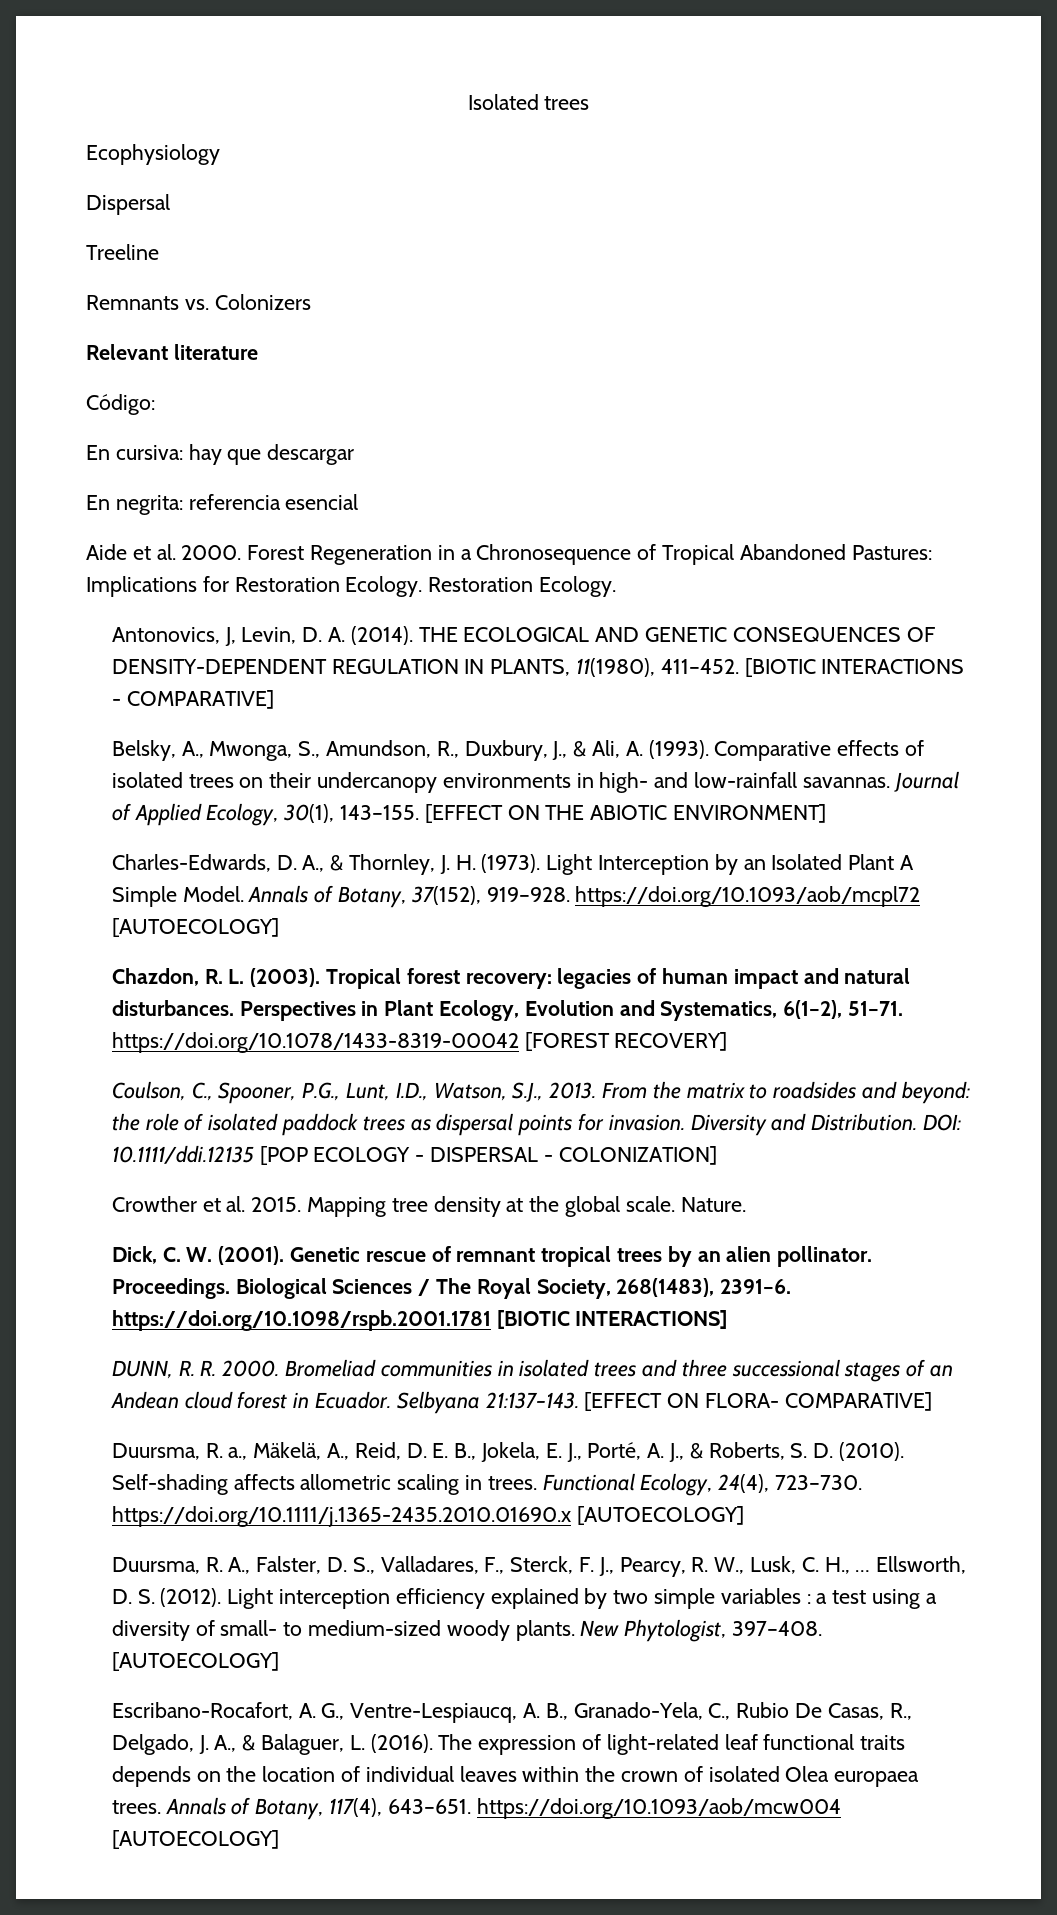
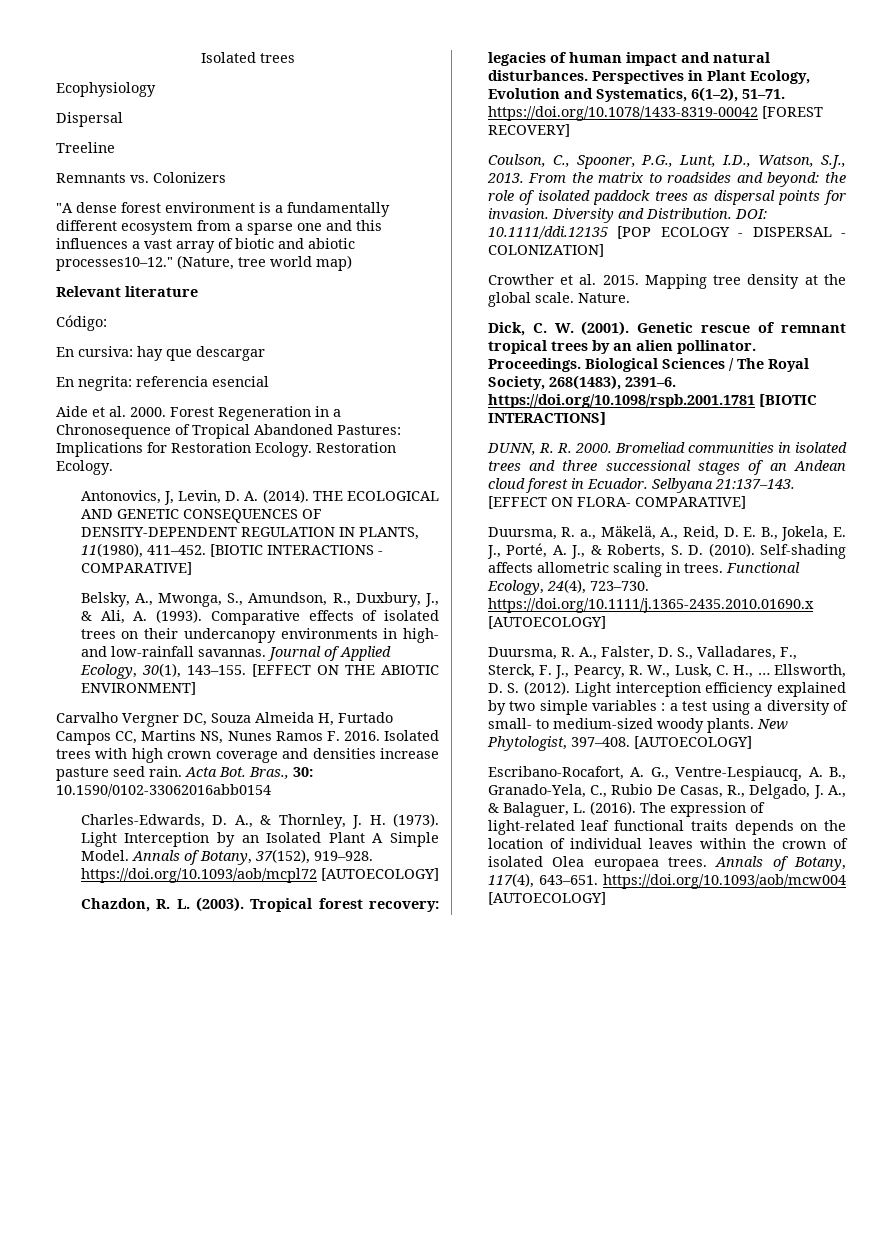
(311, 302) none -> [56,202,390,217] [56,220,382,235] [56,238,355,253] [56,255,352,271] // "A dense forest environment is a fundamentally different ecosystem from a sparse one and this influences a vast array of biotic and abiotic processes10–12." (Nature, tree world map)
(826, 813) none -> [56,712,393,727] [56,730,439,745] [56,748,439,763] [56,766,313,781] [56,784,271,797] // Carvalho Vergner DC, Souza Almeida H, Furtado Campos CC, Martins NS, Nunes Ramos F. 2016. Isolated trees with high crown coverage and densities increase pasture seed rain. Acta Bot. Bras., 30: 10.1590/0102-33062016abb0154

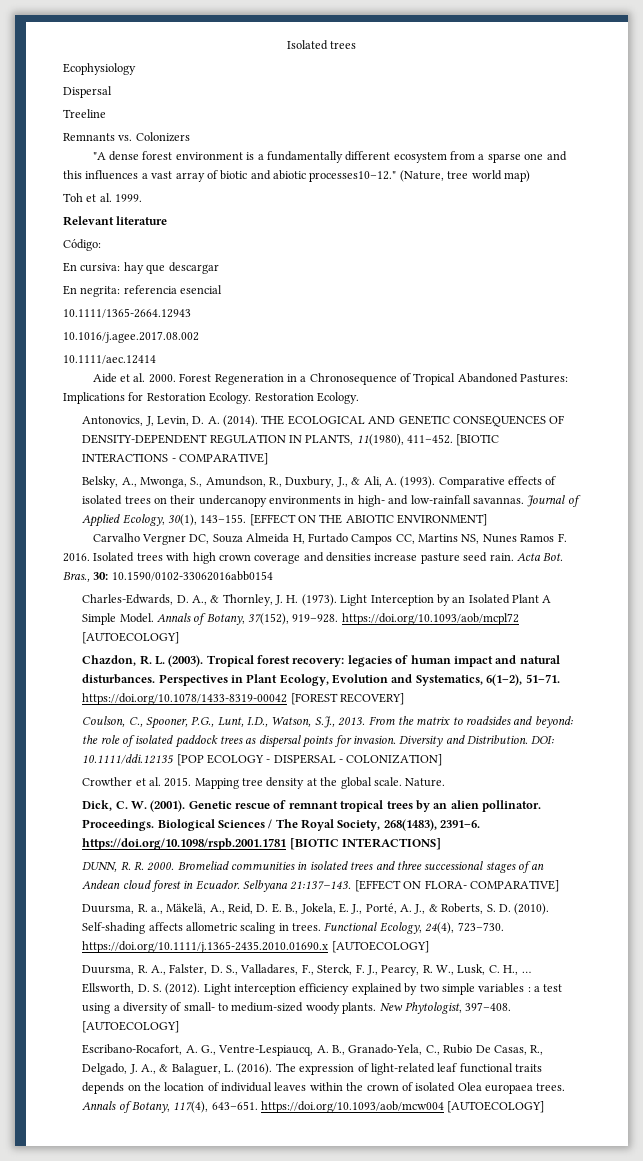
(352, 263) none -> [63,193,143,202] // Toh et al. 1999.
(269, 381) none -> [63,308,191,318] [63,331,199,343] [63,355,156,364] // 10.1111/1365-2664.12943 // 10.1016/j.agee.2017.08.002 // 10.1111/aec.12414

